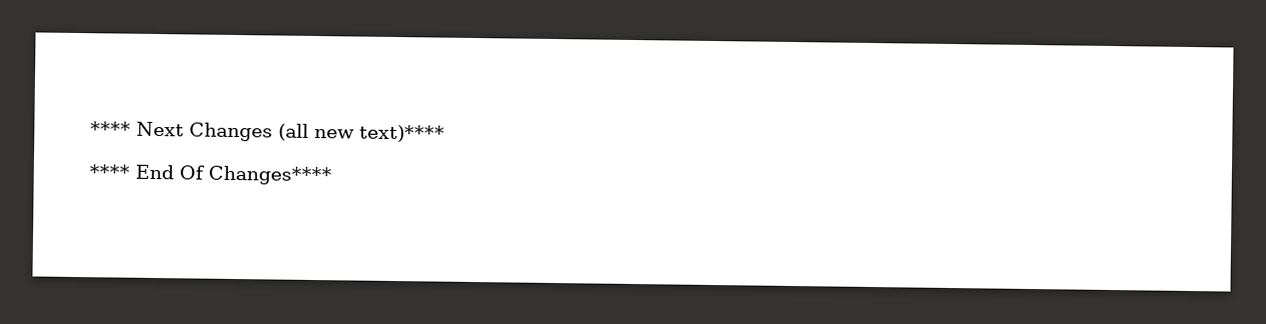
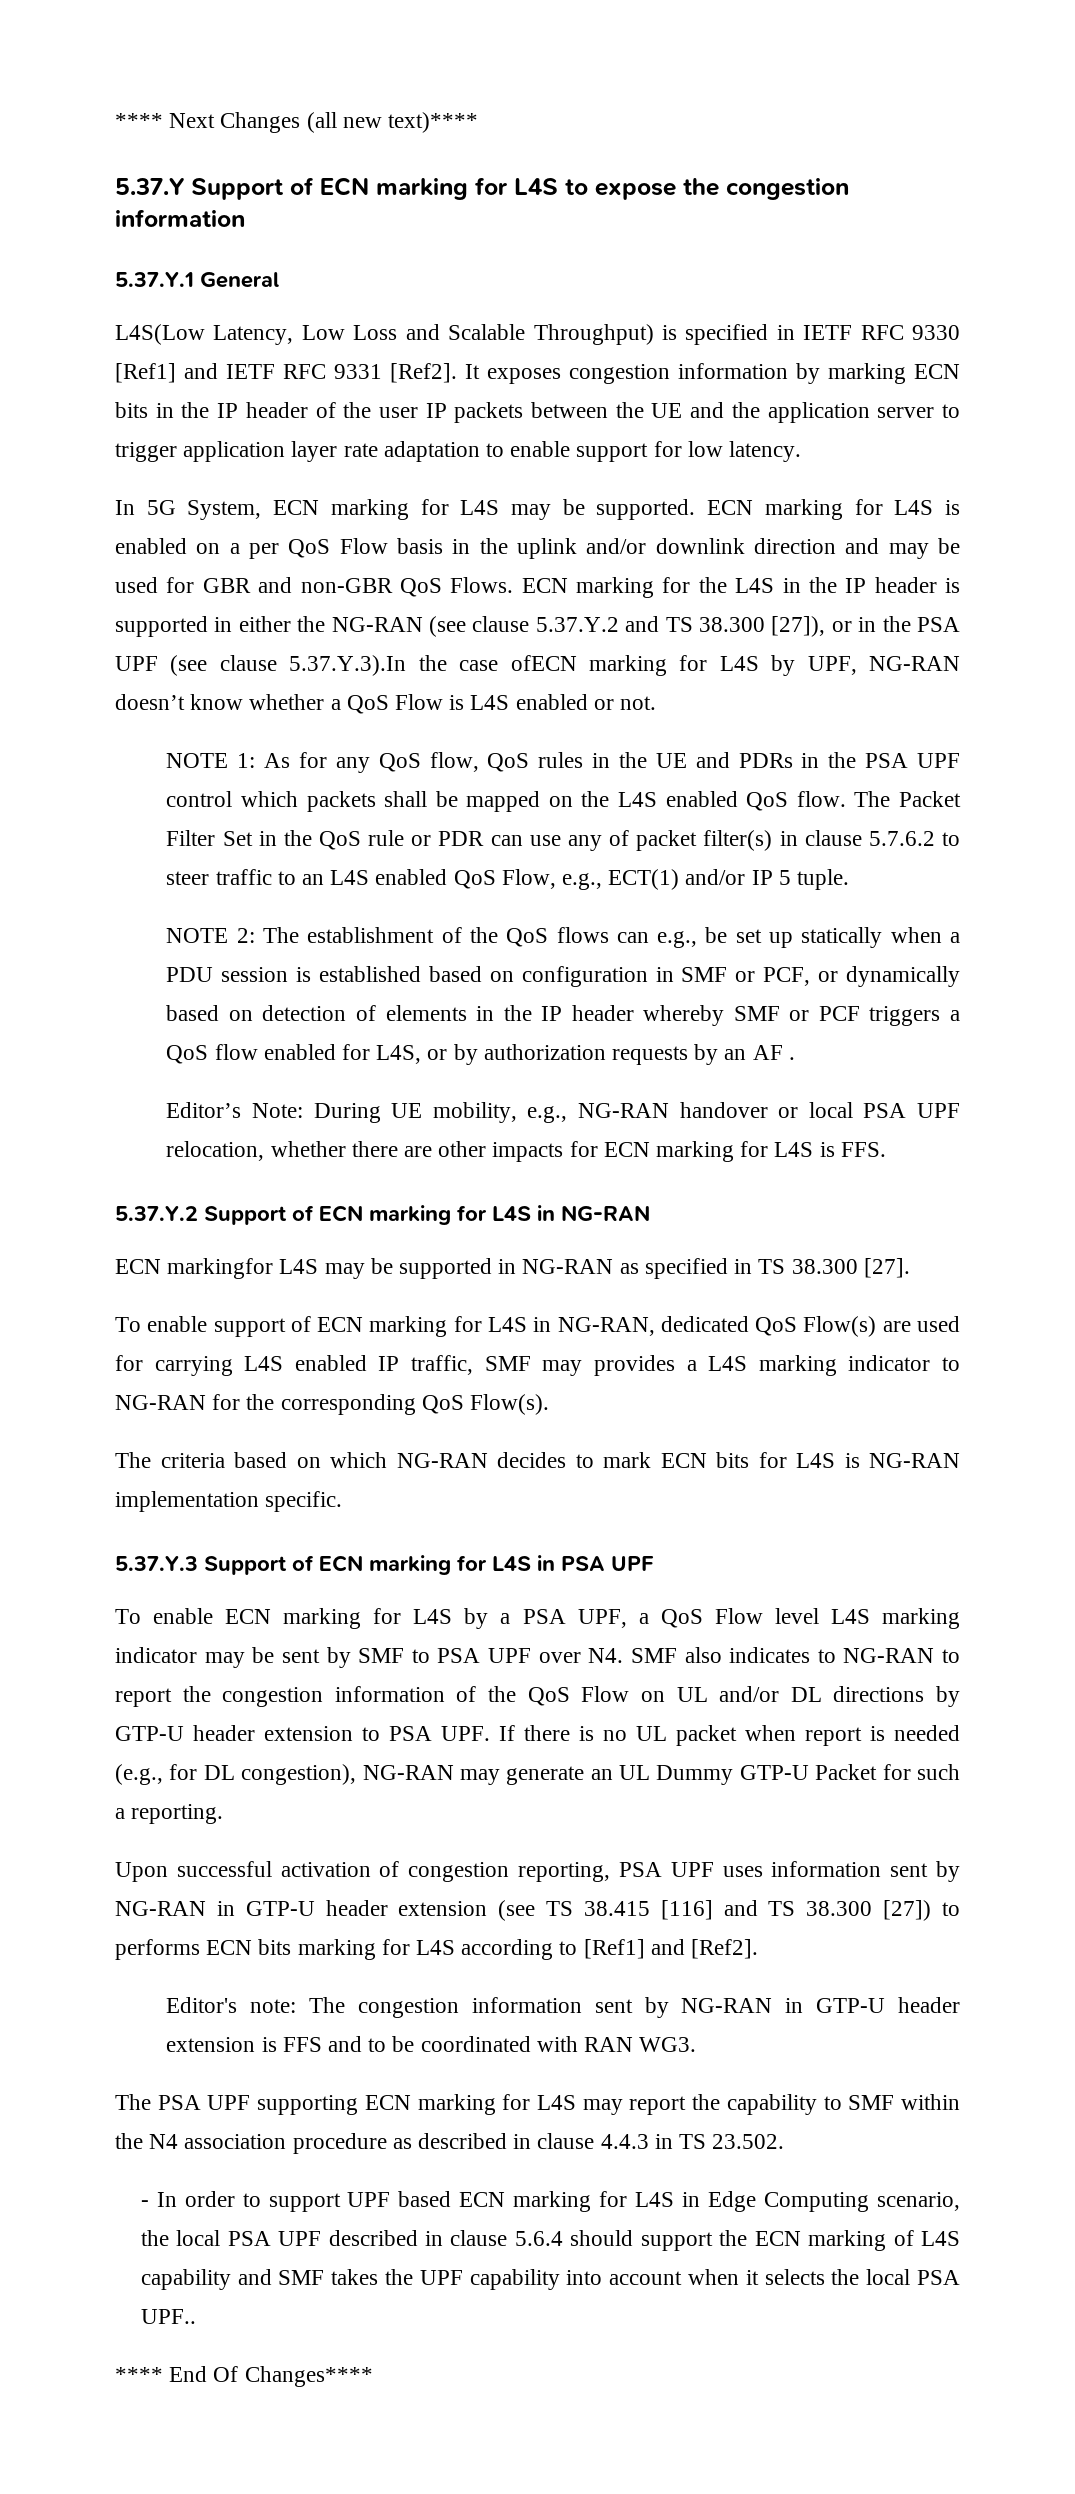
(445, 133) none -> [115,177,849,200] [115,209,245,227] [115,272,279,288] [115,324,960,345] [115,363,960,384] [115,402,961,423] [115,441,802,462] [115,499,960,520] [115,538,961,559] [115,577,960,598] [115,616,960,637] [115,655,960,676] [115,694,657,714] [166,752,961,773] [166,791,961,812] [166,830,961,851] [166,869,850,890] [166,927,960,948] [166,966,961,987] [166,1005,961,1026] [166,1044,795,1065] [166,1102,961,1123] [166,1141,886,1162] [115,1205,650,1225] [115,1258,910,1279] [115,1316,961,1337] [115,1355,961,1376] [115,1394,550,1415] [115,1452,960,1468] [115,1491,343,1512] [115,1555,654,1575] [115,1608,960,1629] [115,1647,960,1668] [115,1686,961,1707] [115,1725,960,1746] [115,1764,960,1785] [115,1804,224,1824] [115,1861,960,1882] [115,1900,960,1921] [115,1939,759,1960] [166,1997,960,2018] [166,2036,697,2052] [115,2094,960,2115] [115,2133,785,2154] [140,2191,960,2212] [140,2230,960,2251] [140,2269,960,2290] [140,2309,196,2324] // 5.37.Y Support of ECN marking for L4S to expose the congestion information // 5.37.Y.1 General // L4S(Low Latency, Low Loss and Scalable Throughput) is specified in IETF RFC 9330 [Ref1] and IETF RFC 9331 [Ref2]. It exposes congestion information by marking ECN bits in the IP header of the user IP packets between the UE and the application server to trigger application layer rate adaptation to enable support for low latency. // In 5G System, ECN marking for L4S may be supported. ECN marking for L4S is enabled on a per QoS Flow basis in the uplink and/or downlink direction and may be used for GBR and non-GBR QoS Flows. ECN marking for the L4S in the IP header is supported in either the NG-RAN (see clause 5.37.Y.2 and TS 38.300 [27]), or in the PSA UPF (see clause 5.37.Y.3).In the case ofECN marking for L4S by UPF, NG-RAN doesn’t know whether a QoS Flow is L4S enabled or not. // NOTE 1: As for any QoS flow, QoS rules in the UE and PDRs in the PSA UPF control which packets shall be mapped on the L4S enabled QoS flow. The Packet Filter Set in the QoS rule or PDR can use any of packet filter(s) in clause 5.7.6.2 to steer traffic to an L4S enabled QoS Flow, e.g., ECT(1) and/or IP 5 tuple. // NOTE 2: The establishment of the QoS flows can e.g., be set up statically when a PDU session is established based on configuration in SMF or PCF, or dynamically based on detection of elements in the IP header whereby SMF or PCF triggers a QoS flow enabled for L4S, or by authorization requests by an AF . // Editor’s Note: During UE mobility, e.g., NG-RAN handover or local PSA UPF relocation, whether there are other impacts for ECN marking for L4S is FFS. // 5.37.Y.2 Support of ECN marking for L4S in NG-RAN // ECN markingfor L4S may be supported in NG-RAN as specified in TS 38.300 [27]. // To enable support of ECN marking for L4S in NG-RAN, dedicated QoS Flow(s) are used for carrying L4S enabled IP traffic, SMF may provides a L4S marking indicator to NG-RAN for the corresponding QoS Flow(s). // The criteria based on which NG-RAN decides to mark ECN bits for L4S is NG-RAN implementation specific. // 5.37.Y.3 Support of ECN marking for L4S in PSA UPF // To enable ECN marking for L4S by a PSA UPF, a QoS Flow level L4S marking indicator may be sent by SMF to PSA UPF over N4. SMF also indicates to NG-RAN to report the congestion information of the QoS Flow on UL and/or DL directions by GTP-U header extension to PSA UPF. If there is no UL packet when report is needed (e.g., for DL congestion), NG-RAN may generate an UL Dummy GTP-U Packet for such a reporting. // Upon successful activation of congestion reporting, PSA UPF uses information sent by NG-RAN in GTP-U header extension (see TS 38.415 [116] and TS 38.300 [27]) to performs ECN bits marking for L4S according to [Ref1] and [Ref2]. // Editor's note: The congestion information sent by NG-RAN in GTP-U header extension is FFS and to be coordinated with RAN WG3. // The PSA UPF supporting ECN marking for L4S may report the capability to SMF within the N4 association procedure as described in clause 4.4.3 in TS 23.502. // - In order to support UPF based ECN marking for L4S in Edge Computing scenario, the local PSA UPF described in clause 5.6.4 should support the ECN marking of L4S capability and SMF takes the UPF capability into account when it selects the local PSA UPF..

